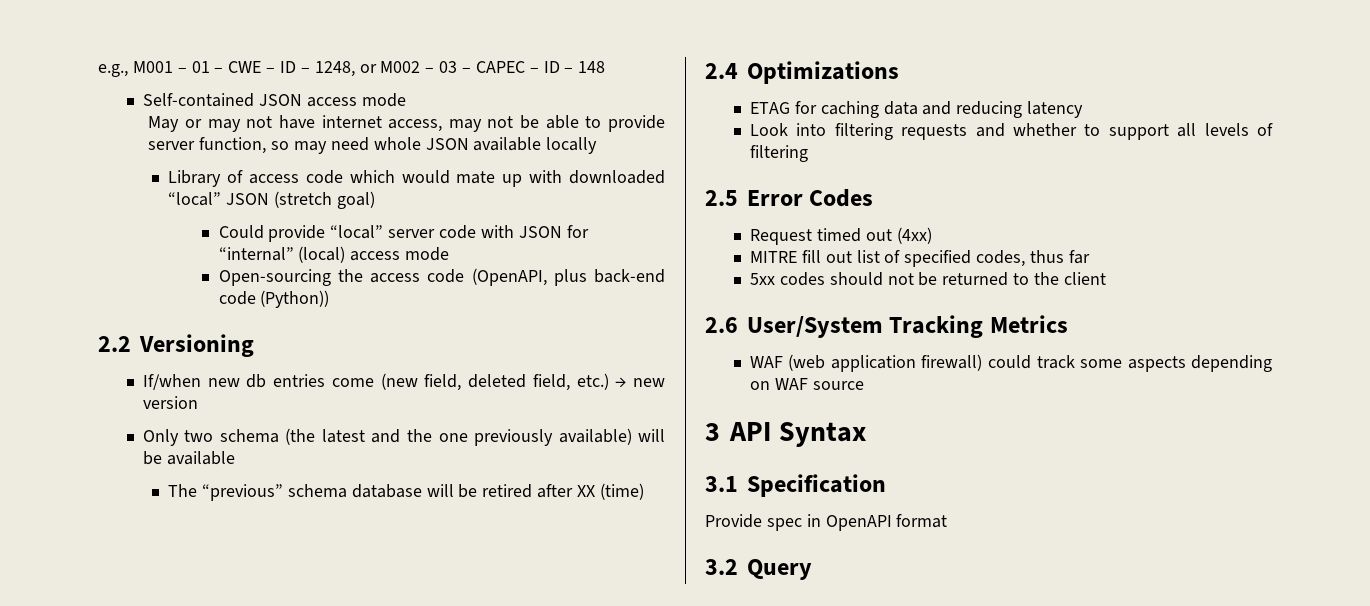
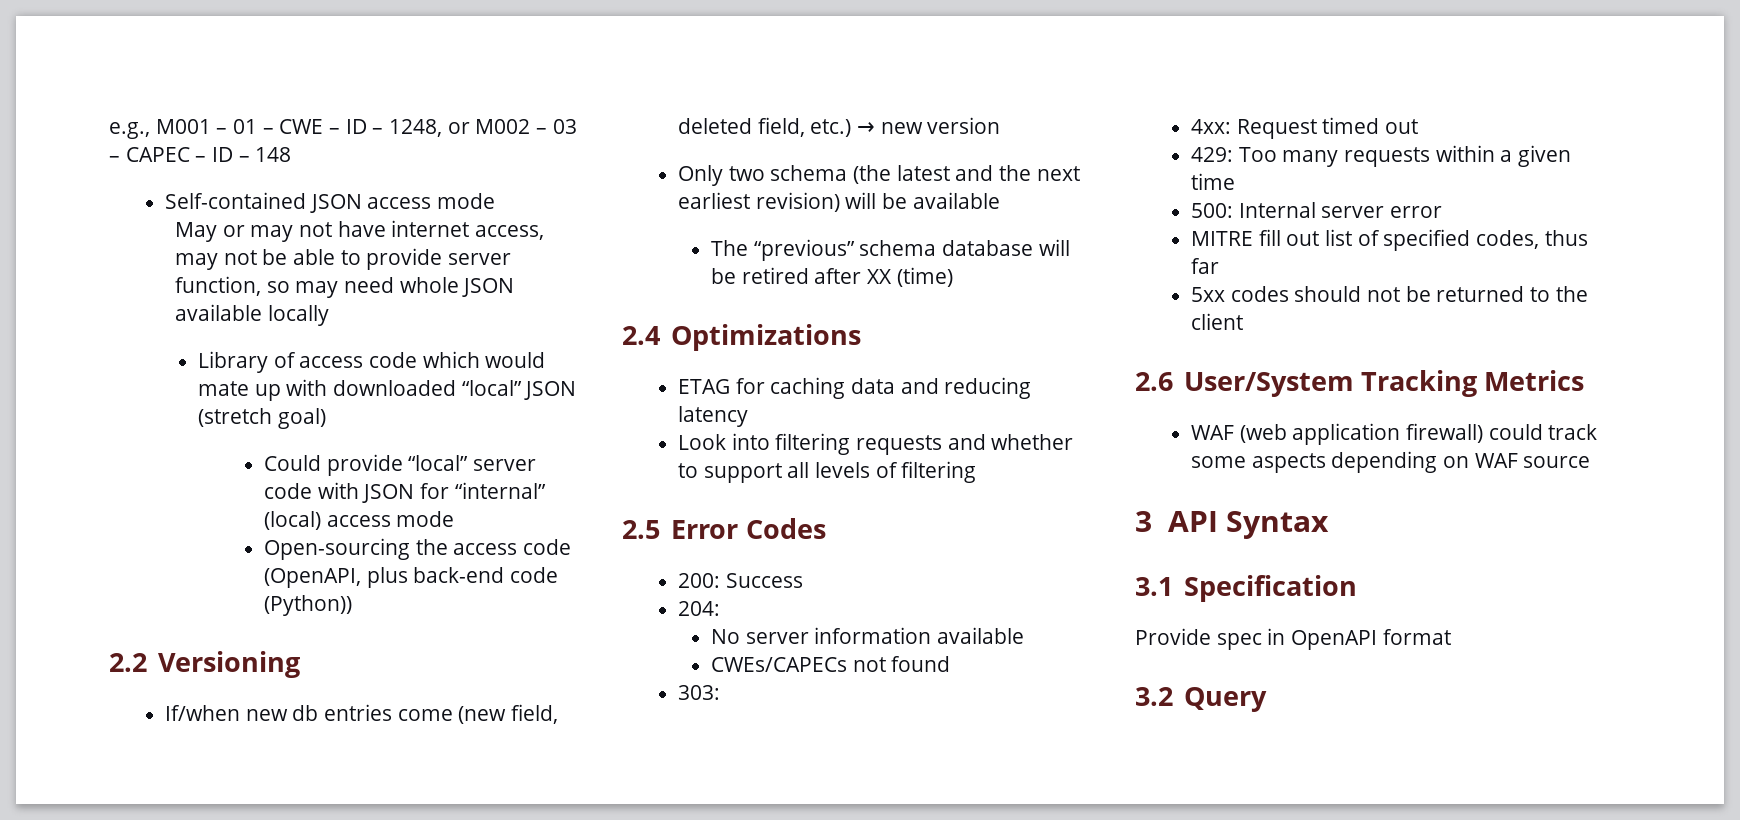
[438,428,632,446] one previously available) -> [1036,166,1080,181] [678,192,840,212] next earliest revision)
[749,227,932,245] Request timed out (4xx) -> [678,573,803,588] [678,601,721,616] [710,627,1024,644] [710,656,951,672] [678,685,721,700] [1191,117,1419,139] [1191,145,1572,167] [1191,173,1236,190] [1191,202,1443,218] 200: Success // 204: // No server information available // CWEs/CAPECs not found // 303: // 4xx: Request timed out // 429: Too many requests within a given time // 500: Internal server error

